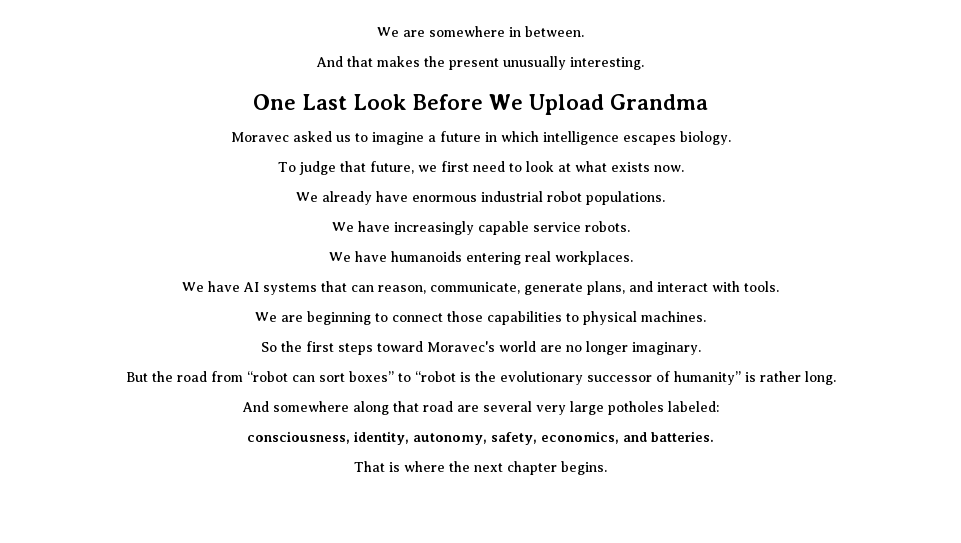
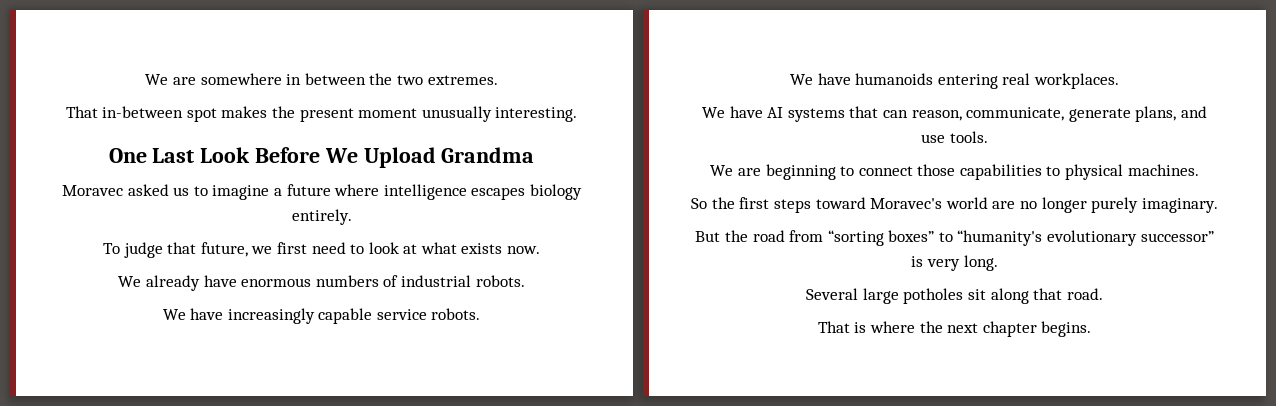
[525,26,584,37] [316,56,373,67] between. // And that -> [304,73,498,85] [65,106,217,122] between the two extremes. // That in-between spot
(499, 64) none -> [358,108,418,118] moment
[484,131,731,145] in which intelligence escapes biology. -> [334,184,582,200] [291,209,352,225] where intelligence escapes biology entirely.
[481,191,665,205] industrial robot populations. -> [315,275,525,287] numbers of industrial robots.
[657,281,740,292] interact with -> [921,134,946,143] use
(628, 348) none -> [1091,197,1139,213] purely
[246,371,836,385] [241,401,719,415] [247,431,714,445] “robot can sort boxes” to “robot is the evolutionary successor of humanity” is rather long. // And somewhere along that road are several very large potholes labeled: // consciousness, identity, autonomy, safety, economics, and batteries. -> [827,230,1214,246] [911,255,998,271] [806,288,1103,304] “sorting boxes” to “humanity's evolutionary successor” is very long. // Several large potholes sit along that road.

